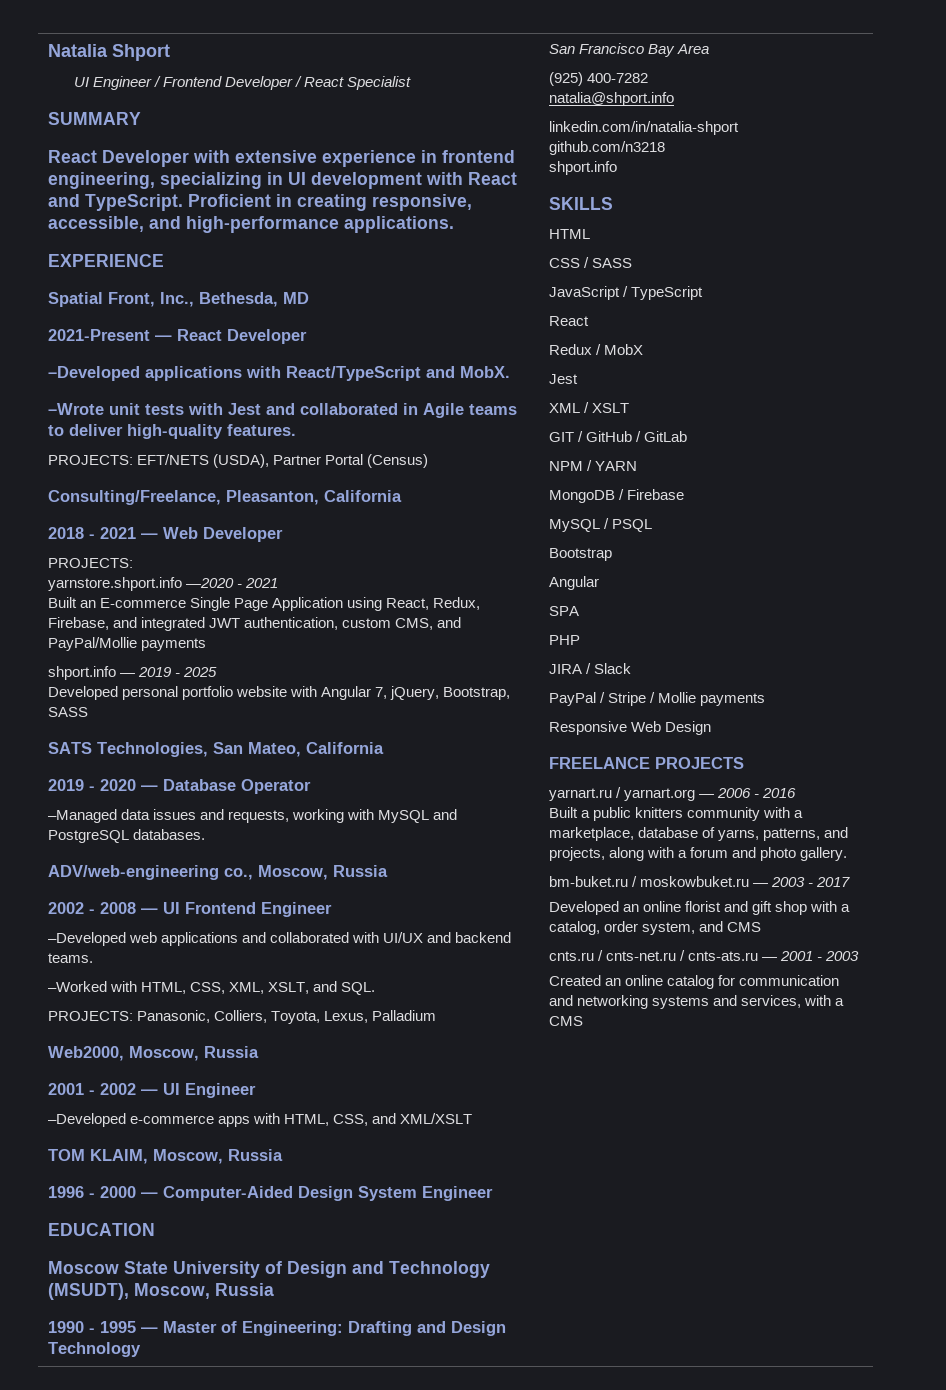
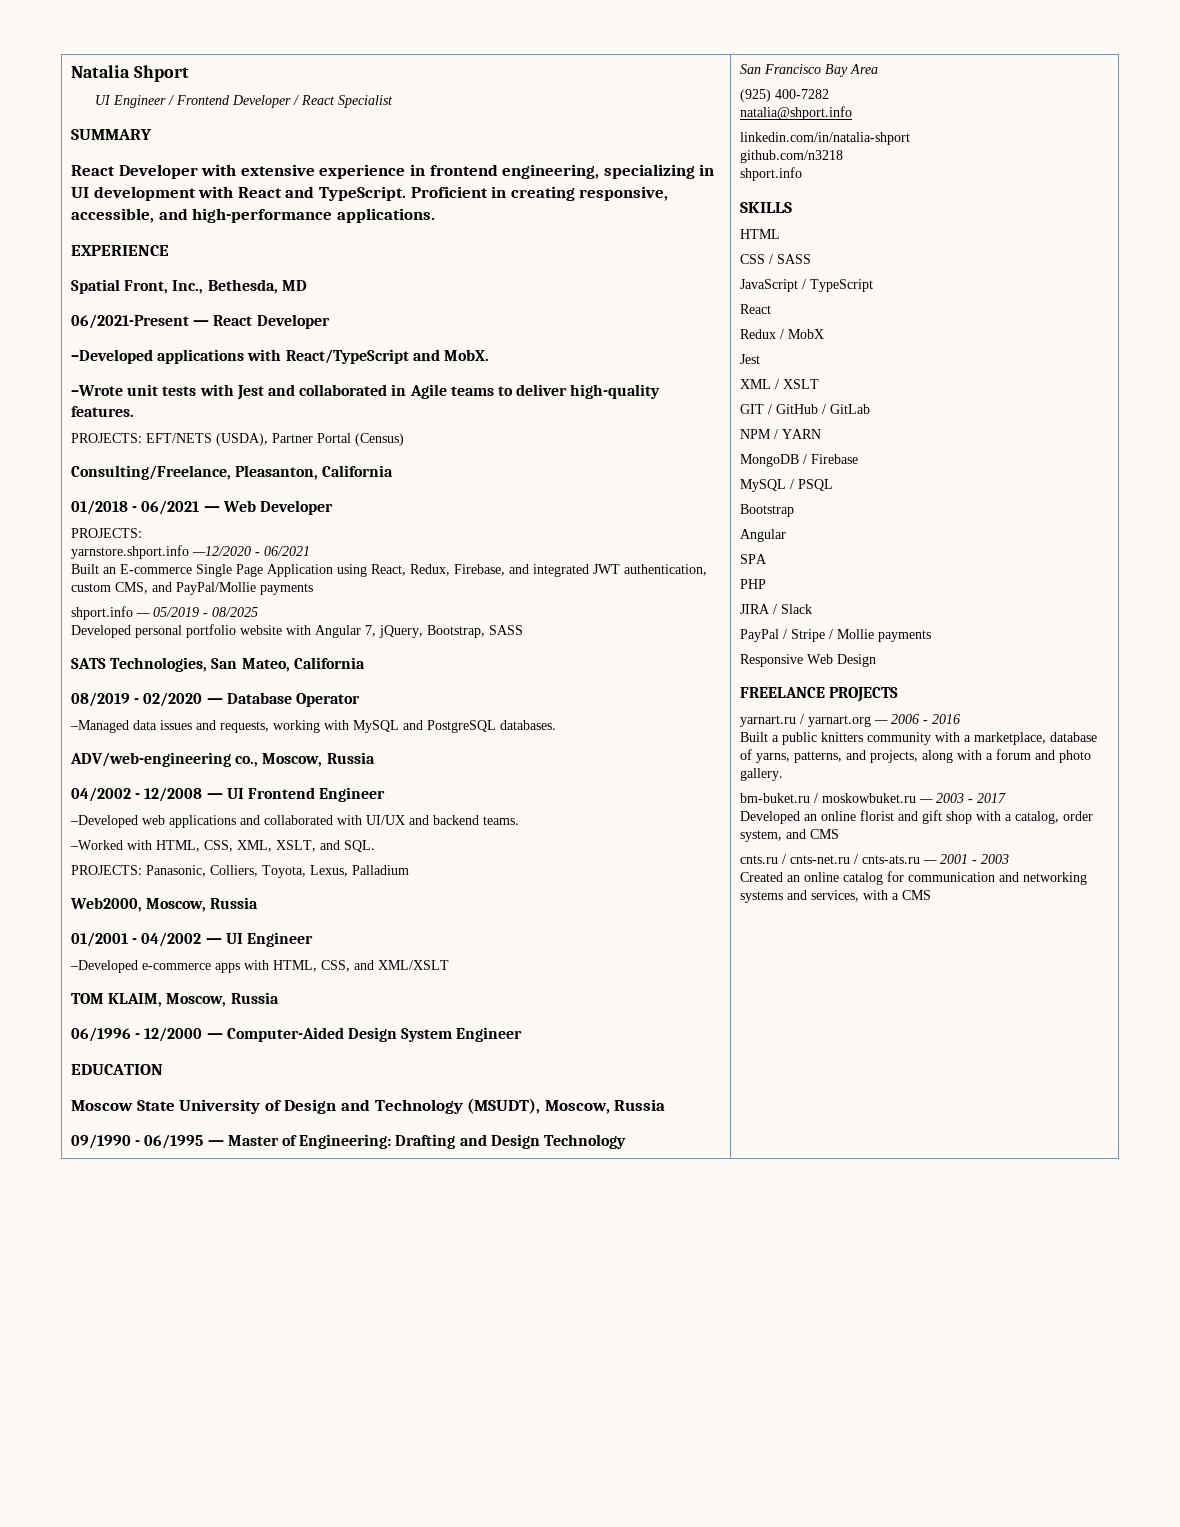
[47,329,150,341] 2021-Present -> [71,314,190,329] 06/2021-Present
[47,527,136,539] 2018 - 2021 -> [71,500,200,515] 01/2018 - 06/2021
[184,578,279,588] —2020 - 2021 -> [192,546,311,556] —12/2020 - 06/2021
[138,667,218,677] 2019 - 2025 -> [153,607,259,617] 05/2019 - 08/2025
[47,779,136,791] 2019 - 2020 -> [71,692,203,707] 08/2019 - 02/2020
[47,902,136,914] 2002 - 2008 -> [71,787,203,802] 04/2002 - 12/2008
[47,1083,136,1095] 2001 - 2002 -> [71,932,202,947] 01/2001 - 04/2002
[47,1186,136,1198] 1996 - 2000 -> [71,1027,203,1042] 06/1996 - 12/2000
[47,1321,136,1333] 1990 - 1995 -> [71,1134,204,1149] 09/1990 - 06/1995

